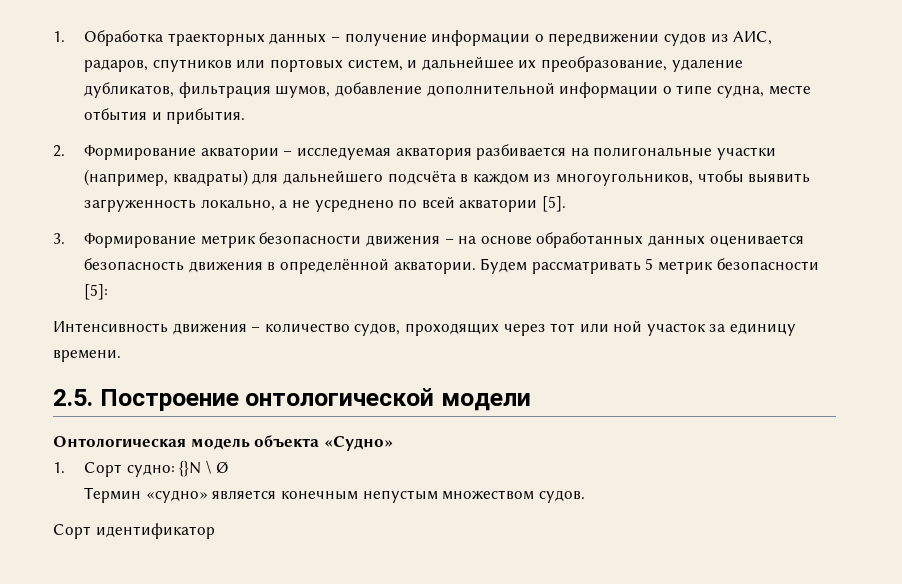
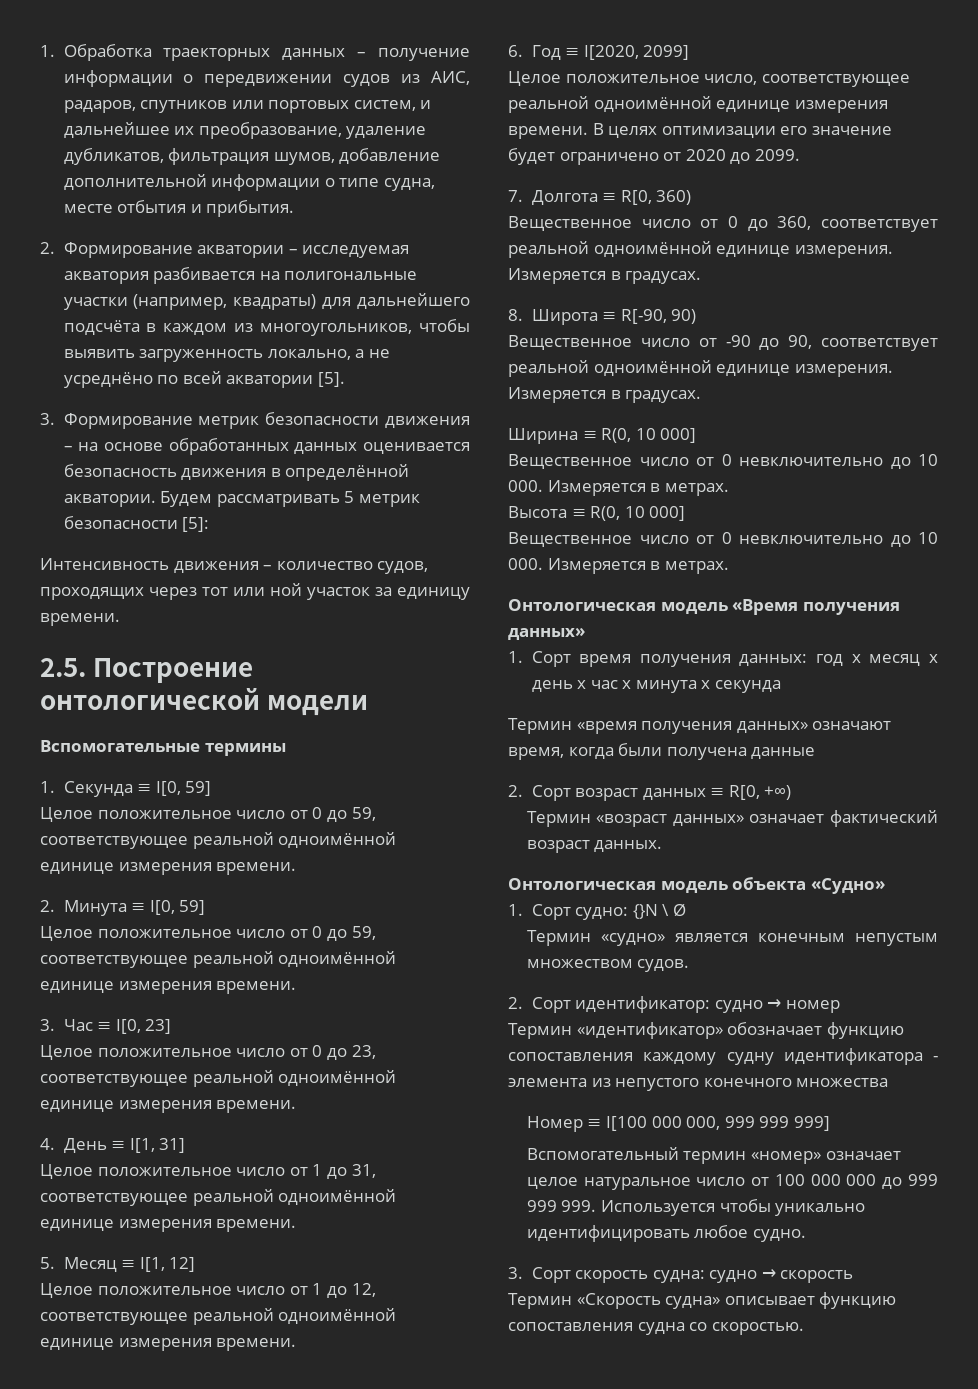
[314,199,394,212] усреднено -> [63,372,153,388] усреднёно
(531, 402) none -> [40,740,286,756] [40,781,212,797] [40,807,376,822] [40,832,397,849] [40,862,297,875] [40,900,206,916] [40,926,376,941] [40,951,397,968] [40,981,297,994] [40,1019,172,1034] [40,1045,376,1060] [40,1070,397,1087] [40,1100,297,1113] [40,1138,186,1153] [40,1164,376,1179] [40,1189,397,1206] [40,1219,297,1232] [40,1257,196,1272] [40,1283,376,1298] [40,1308,397,1325] [40,1338,297,1351] [508,45,690,60] [508,71,910,87] [508,96,888,113] [508,123,892,139] [508,148,800,165] [508,190,692,205] [508,216,938,232] [508,241,893,258] [508,268,702,284] [508,309,697,325] [508,335,938,351] [508,360,893,377] [508,387,702,403] [508,428,697,444] [508,454,938,469] [508,480,729,496] [508,506,686,521] [508,532,938,547] [508,558,729,574] [508,599,900,615] [508,628,585,640] [508,651,939,667] [531,680,782,693] [508,718,892,734] [508,743,816,760] [508,785,792,801] [526,810,938,827] [526,840,663,853] // Вспомогательные термины // 1. Секунда ≡ I[0, 59] // Целое положительное число от 0 до 59, соответствующее реальной одноимённой единице измерения времени. // 2. Минута ≡ I[0, 59] // Целое положительное число от 0 до 59, соответствующее реальной одноимённой единице измерения времени. // 3. Час ≡ I[0, 23] // Целое положительное число от 0 до 23, соответствующее реальной одноимённой единице измерения времени. // 4. День ≡ I[1, 31] // Целое положительное число от 1 до 31, соответствующее реальной одноимённой единице измерения времени. // 5. Месяц ≡ I[1, 12] // Целое положительное число от 1 до 12, соответствующее реальной одноимённой единице измерения времени. // 6. Год ≡ I[2020, 2099] // Целое положительное число, соответствующее реальной одноимённой единице измерения времени. В целях оптимизации его значение будет ограничено от 2020 до 2099. // 7. Долгота ≡ R[0, 360) // Вещественное число от 0 до 360, соответствует реальной одноимённой единице измерения. Измеряется в градусах. // 8. Широта ≡ R[-90, 90) // Вещественное число от -90 до 90, соответствует реальной одноимённой единице измерения. Измеряется в градусах. // Ширина ≡ R(0, 10 000] // Вещественное число от 0 невключительно до 10 000. Измеряется в метрах. // Высота ≡ R(0, 10 000] // Вещественное число от 0 невключительно до 10 000. Измеряется в метрах. // Онтологическая модель «Время получения данных» // 1. Сорт время получения данных: год x месяц x день x час x минута x секунда // Термин «время получения данных» означают время, когда были получена данные // 2. Сорт возраст данных ≡ R[0, +∞) // Термин «возраст данных» означает фактический возраст данных.
[53,523,215,539] Сорт идентификатор -> [508,996,840,1013] [508,1022,904,1039] [508,1048,938,1065] [508,1078,889,1091] [526,1116,831,1132] [526,1147,901,1164] [526,1174,938,1190] [526,1199,866,1216] [526,1225,807,1242] [508,1267,854,1283] [508,1292,897,1309] [508,1322,804,1335] 2. Сорт идентификатор: судно → номер // Термин «идентификатор» обозначает функцию сопоставления каждому судну идентификатора - элемента из непустого конечного множества // Номер ≡ I[100 000 000, 999 999 999] // Вспомогательный термин «номер» означает целое натуральное число от 100 000 000 до 999 999 999. Используется чтобы уникально идентифицировать любое судно. // 3. Сорт скорость судна: судно → скорость // Термин «Скорость судна» описывает функцию сопоставления судна со скоростью.

